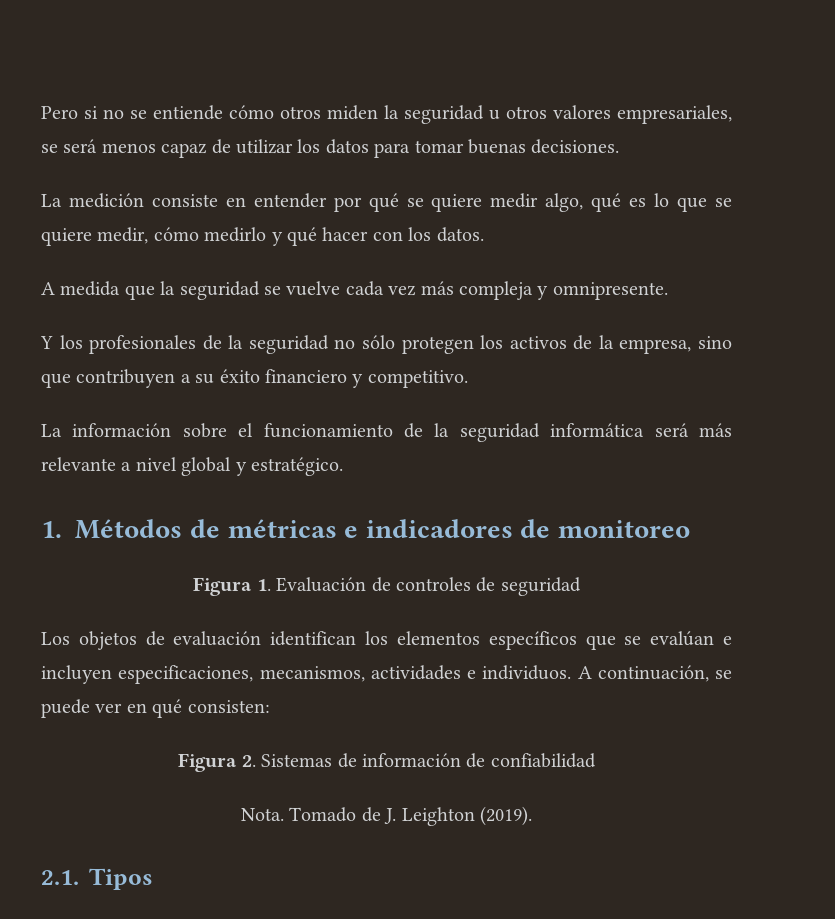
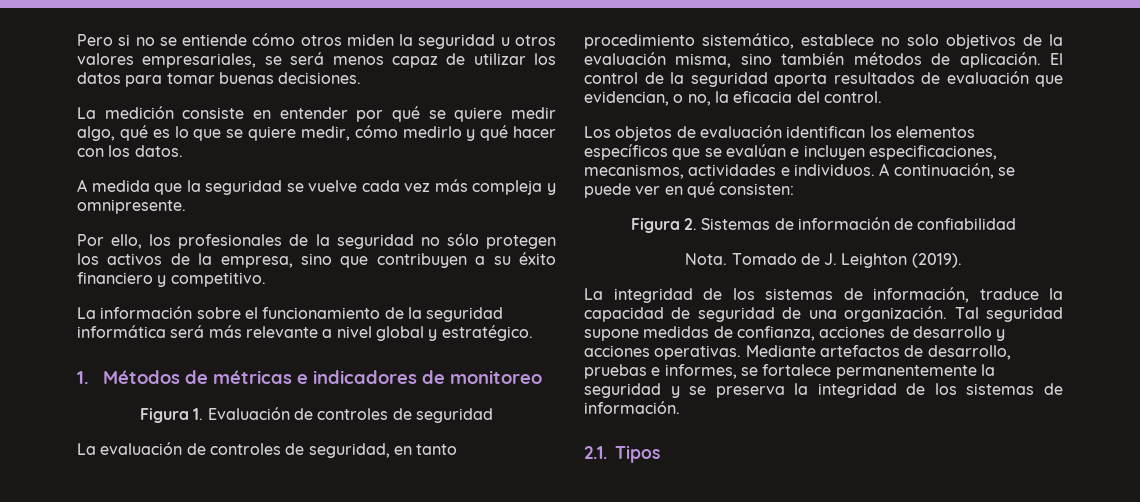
[40,336,53,349] Y -> [77,234,143,249] Por ello,
(581, 586) none -> [77,442,458,458] [584,33,1063,49] [584,52,1063,68] [584,71,1063,87] [584,91,882,106] // La evaluación de controles de seguridad, en tanto procedimiento sistemático, establece no solo objetivos de la evaluación misma, sino también métodos de aplicación. El control de la seguridad aporta resultados de evaluación que evidencian, o no, la eficacia del control.
(532, 816) none -> [584,287,1063,303] [584,306,1063,322] [584,326,1006,341] [584,345,1011,360] [584,364,995,379] [584,383,1063,398] [584,401,680,414] // La integridad de los sistemas de información, traduce la capacidad de seguridad de una organización. Tal seguridad supone medidas de confianza, acciones de desarrollo y acciones operativas. Mediante artefactos de desarrollo, pruebas e informes, se fortalece permanentemente la seguridad y se preserva la integridad de los sistemas de información.

